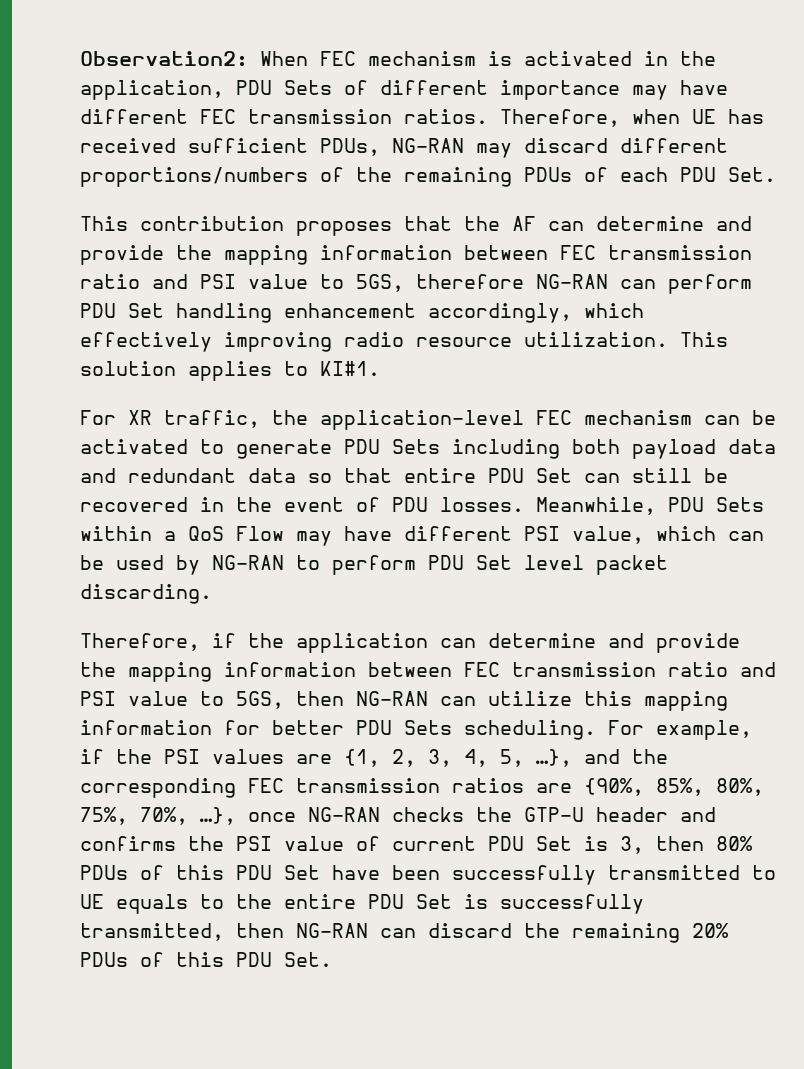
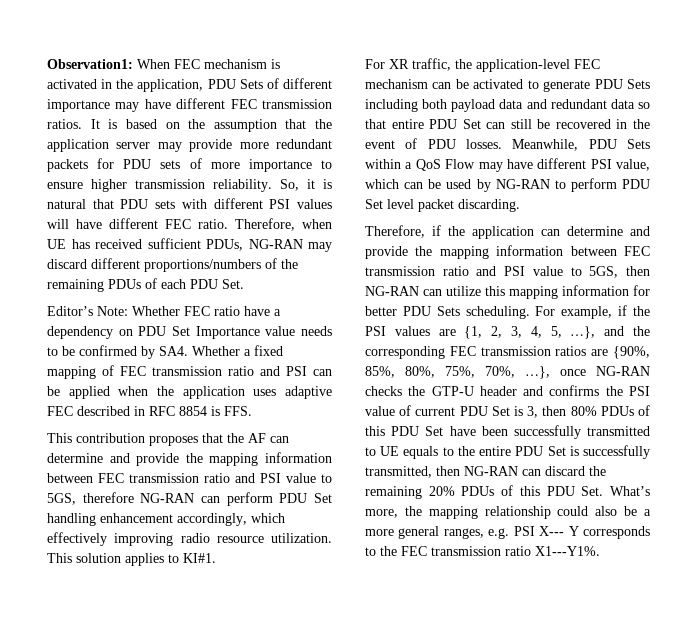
[80,51,248,67] Observation2: -> [47,59,133,69] Observation1:
(488, 116) none -> [90,119,332,132] [47,139,332,152] [47,158,332,172] [47,179,332,192] [47,198,332,209] [47,218,228,229] It is based on the assumption that the application server may provide more redundant packets for PDU sets of more importance to ensure higher transmission reliability. So, it is natural that PDU sets with different PSI values will have different FEC ratio.
(776, 174) none -> [47,306,281,316] [47,326,332,339] [47,345,283,359] [47,365,332,379] [47,386,332,399] [47,406,252,416] // Editor’s Note: Whether FEC ratio have a dependency on PDU Set Importance value needs to be confirmed by SA4. Whether a fixed mapping of FEC transmission ratio and PSI can be applied when the application uses adaptive FEC described in RFC 8854 is FFS.
(332, 959) none -> [610,486,650,496] [365,506,651,519] [365,526,650,539] [365,546,600,556] What’s more, the mapping relationship could also be a more general ranges, e.g. PSI X--- Y corresponds to the FEC transmission ratio X1---Y1%.

